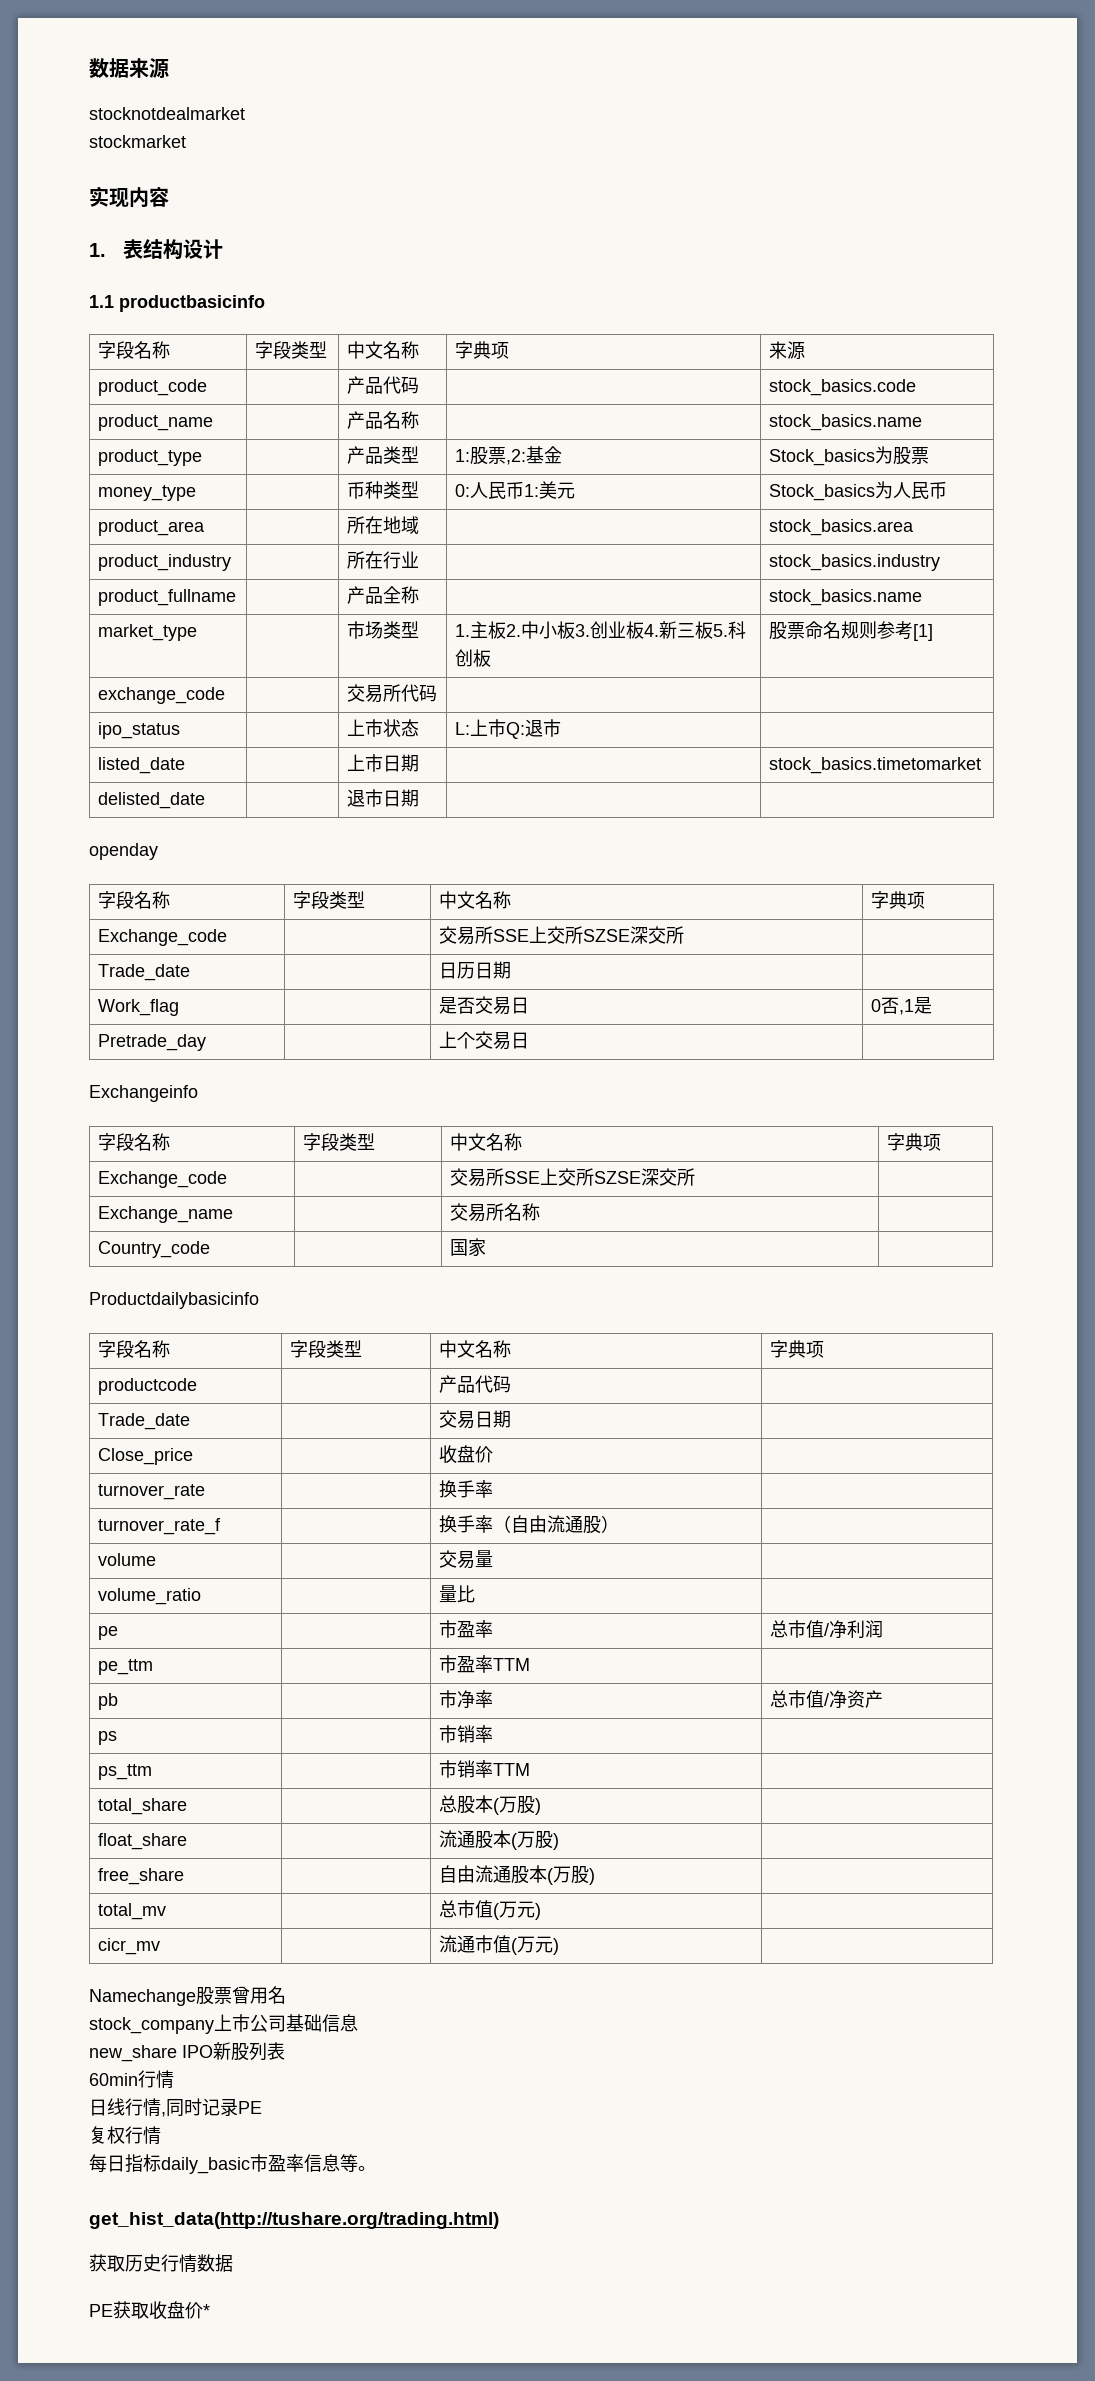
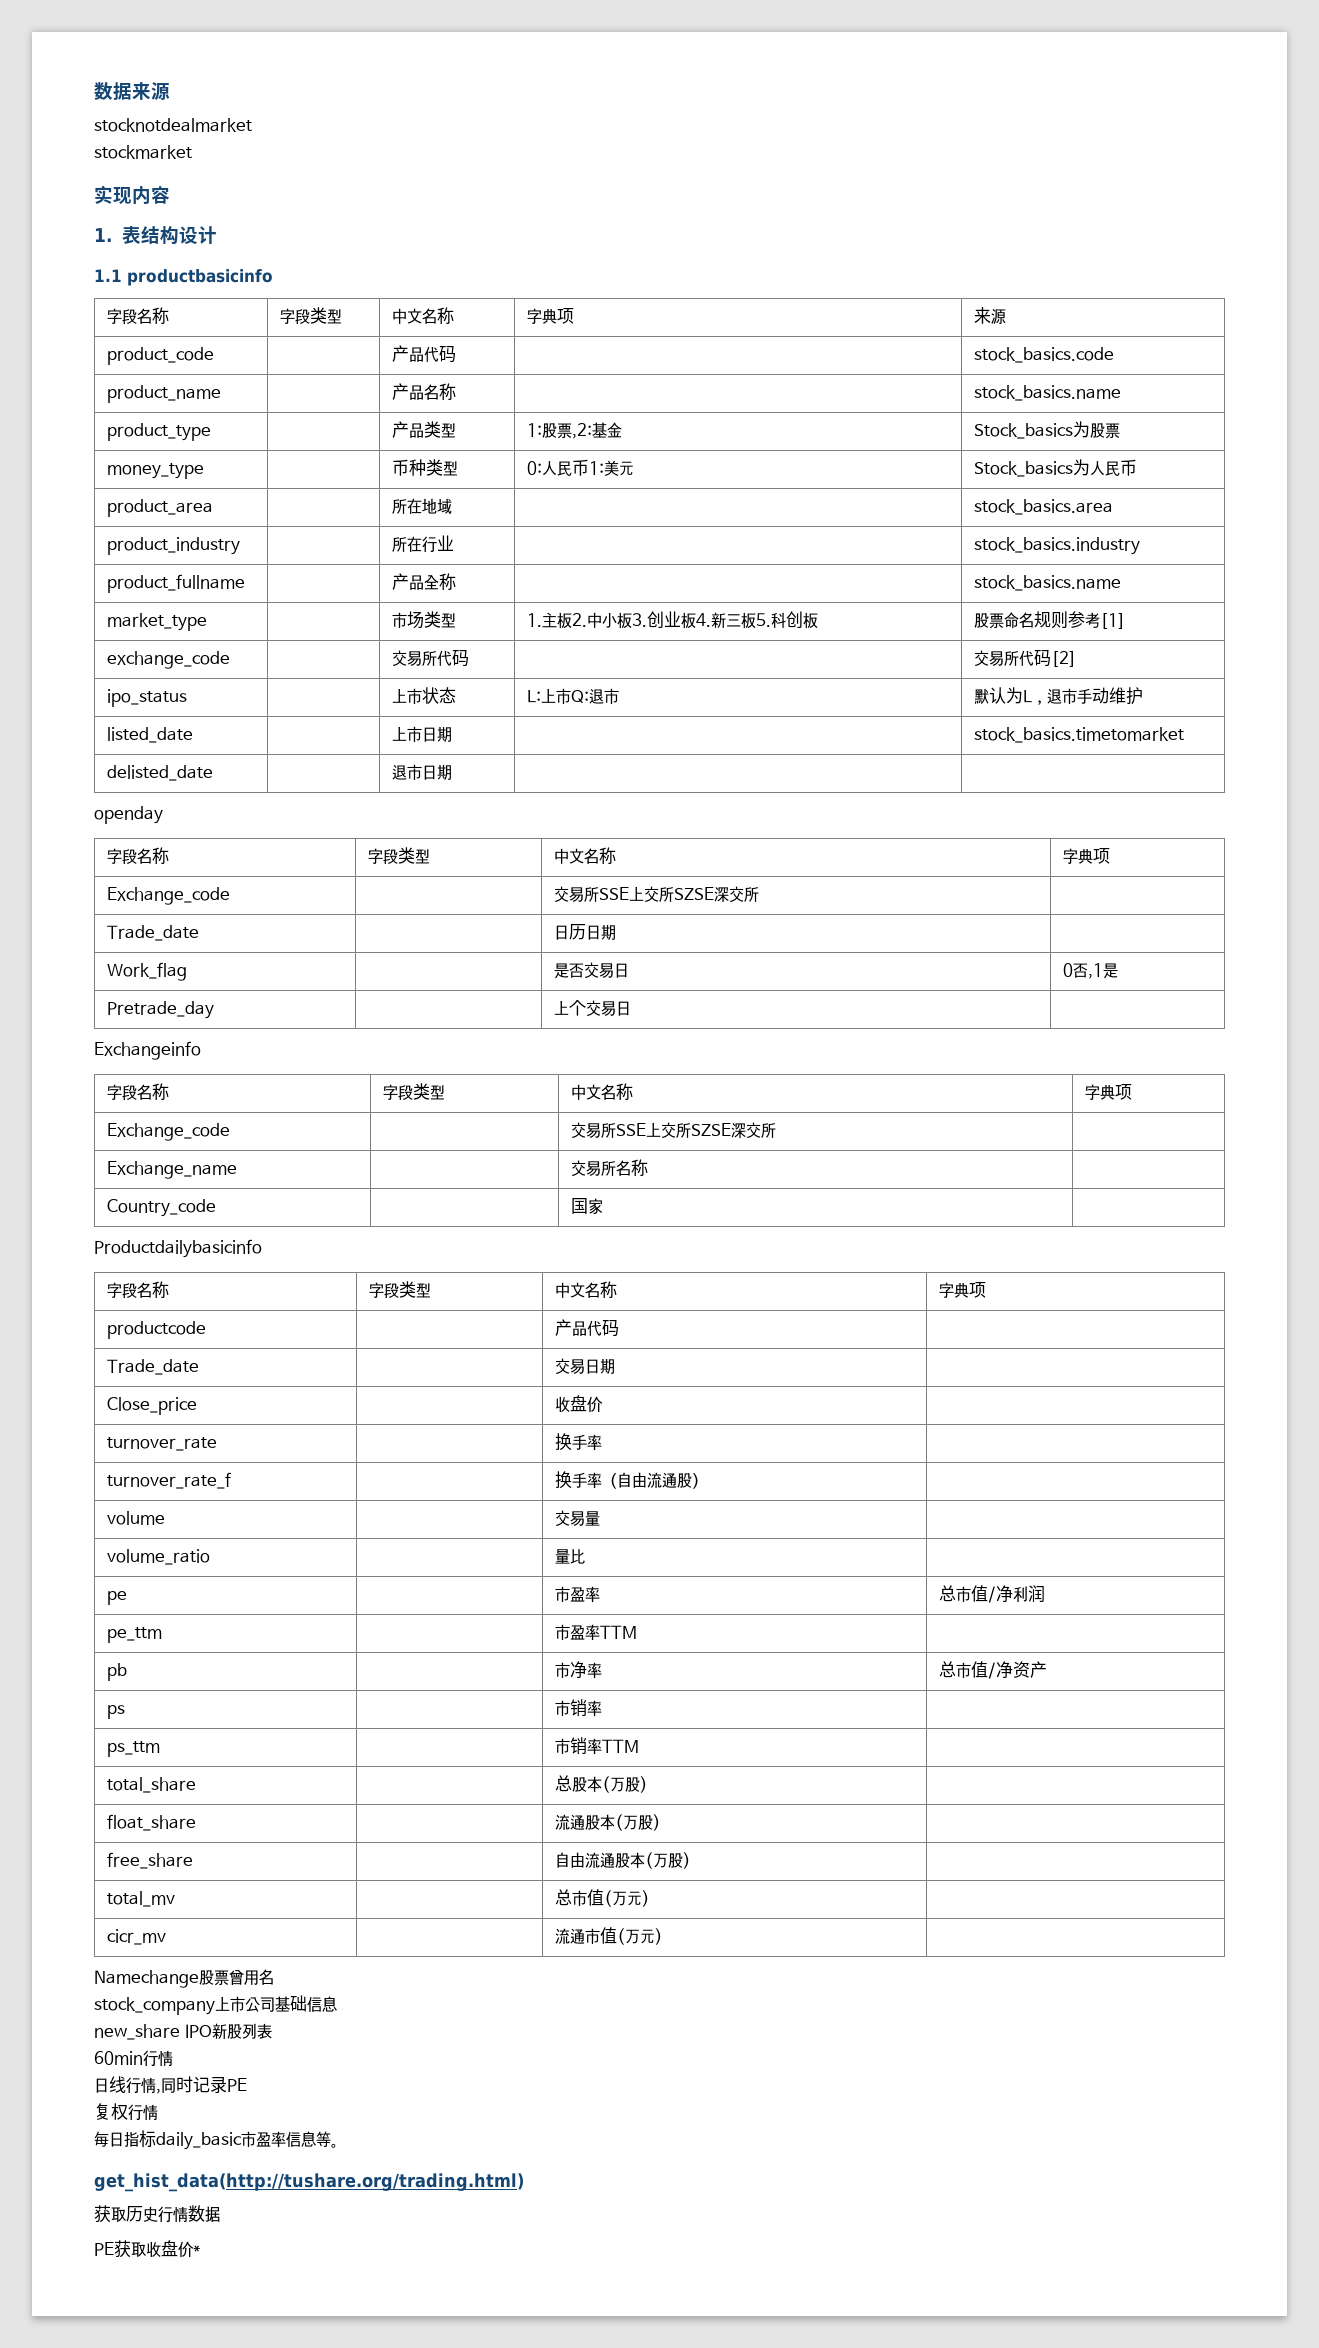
(438, 693) none -> [973,649,1077,667] 交易所代码[2]
(562, 728) none -> [973,687,1143,705] 默认为L，退市手动维护

